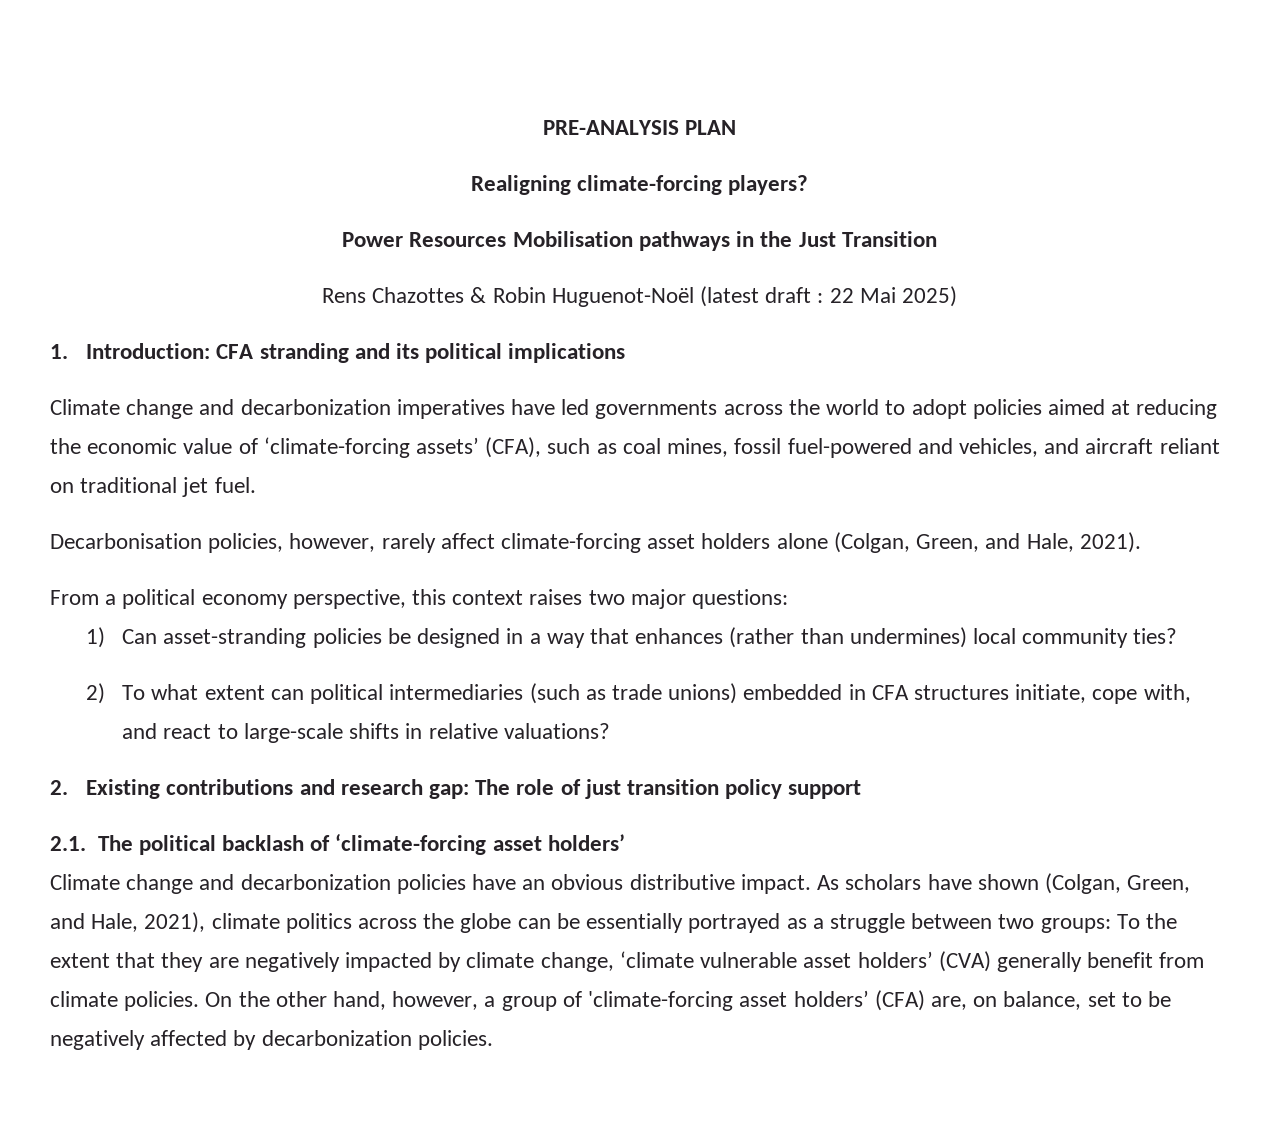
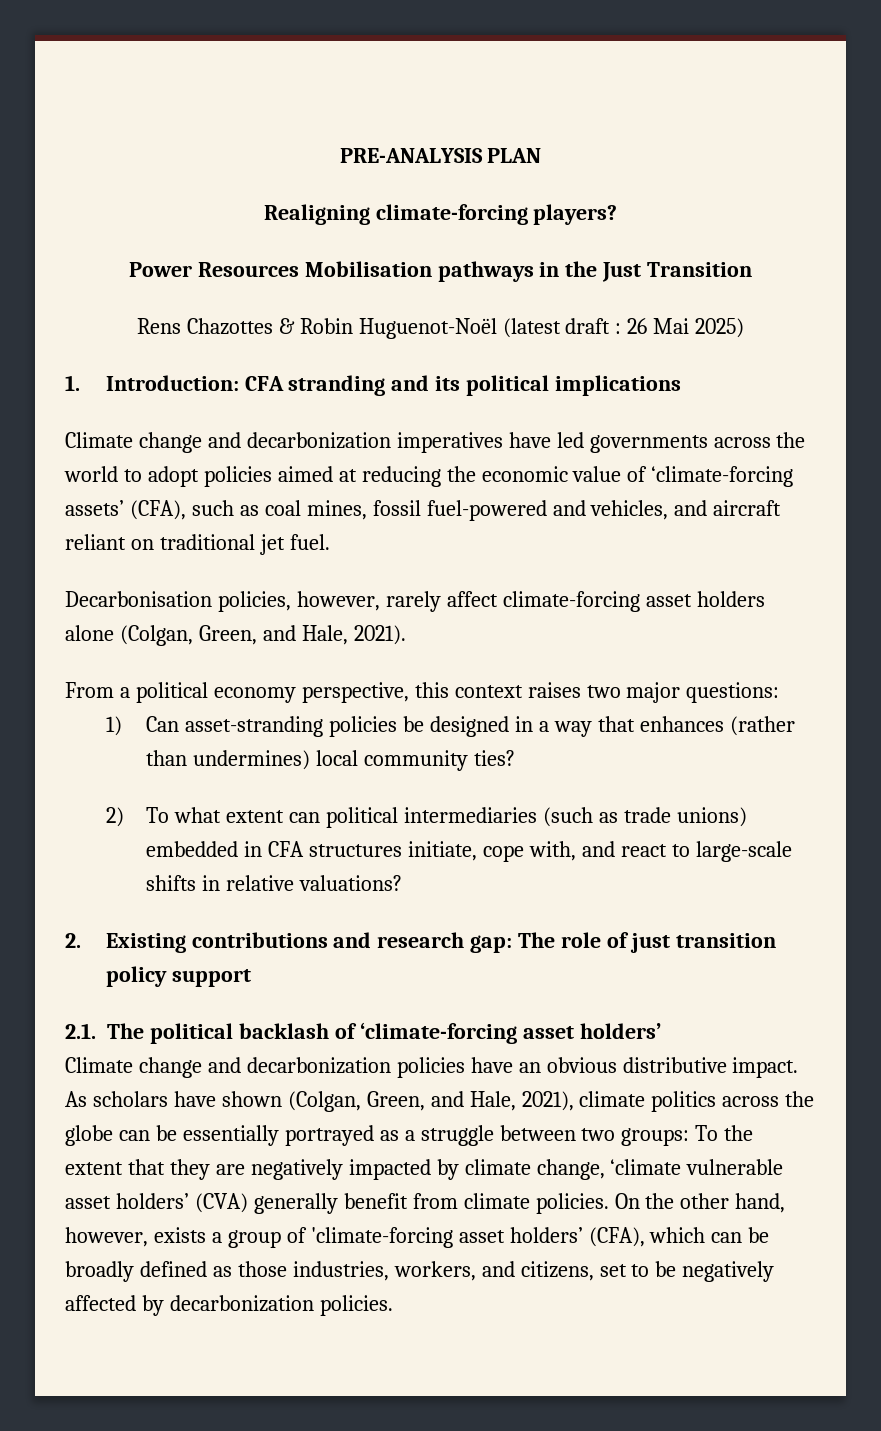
[829,288,854,303] 22 -> [627,318,648,334] 26
(479, 1000) none -> [153,1227,206,1243] exists
[874,990,1082,1011] (CFA) are, on balance, -> [588,1227,770,1247] [65,1261,594,1282] (CFA), which can be broadly defined as those industries, workers, and citizens,

